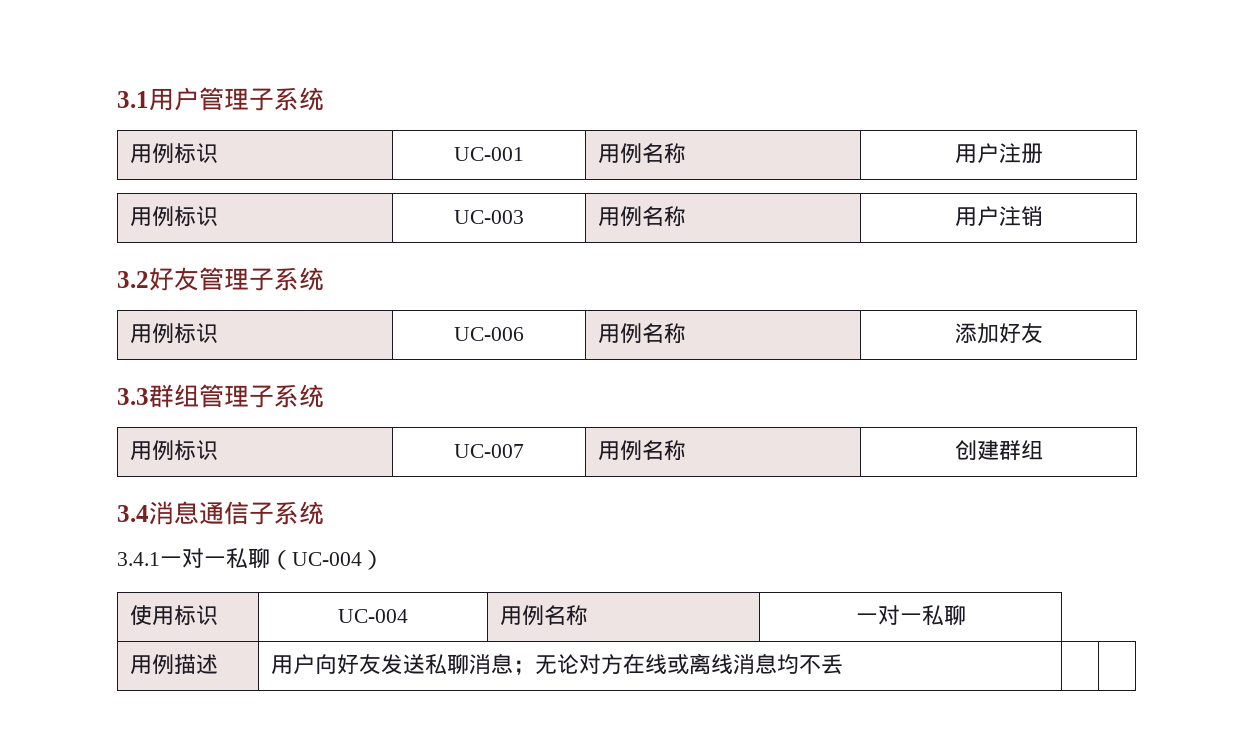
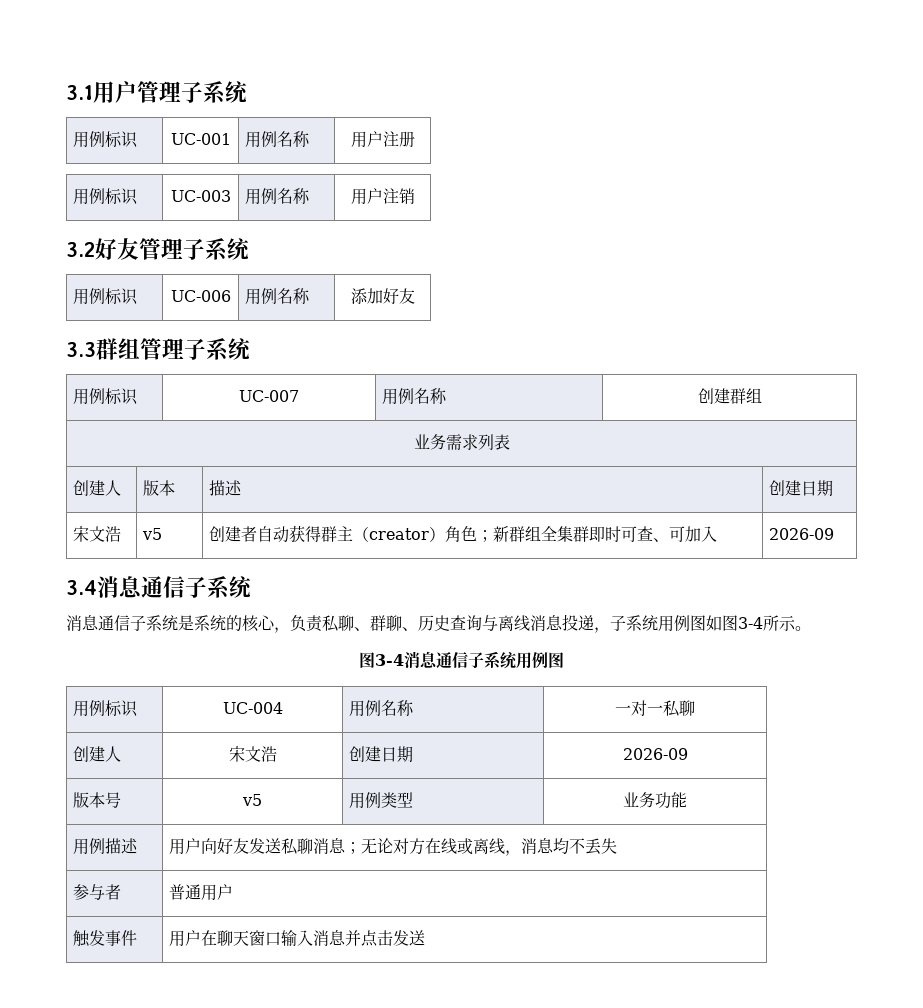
(1043, 450) none -> [413,434,510,450] [73,480,122,496] [143,480,176,496] [209,480,243,496] [769,480,834,496] [73,526,122,542] [142,528,163,540] [209,525,718,543] [769,528,835,540] // 业务需求列表 // 创建人 | 版本 | 描述 | 创建日期 // 宋文浩 | v5 | 创建者自动获得群主（creator）角色；新群组全集群即时可查、可加入 | 2026-09
[117,548,384,570] [129,605,174,625] 3.4.1一对一私聊（UC-004） // 使用 -> [66,614,811,633] [359,651,564,669] [73,700,106,717] 消息通信子系统是系统的核心，负责私聊、群聊、历史查询与离线消息投递，子系统用例图如图3-4所示。 // 图3-4消息通信子系统用例图 // 用例
(966, 615) none -> [73,746,122,762] [228,746,277,762] [349,746,414,762] [622,748,688,760] [73,792,122,808] [241,794,262,806] [349,792,414,809] [623,792,687,809] // 创建人 | 宋文浩 | 创建日期 | 2026-09 // 版本号 | v5 | 用例类型 | 业务功能
(733, 664) none -> [505,850,522,856] ，
(843, 664) | | -> [601,838,618,854] [73,884,122,900] [169,884,234,901] [73,930,138,947] [169,930,426,947] 失 // 参与者 | 普通用户 // 触发事件 | 用户在聊天窗口输入消息并点击发送

